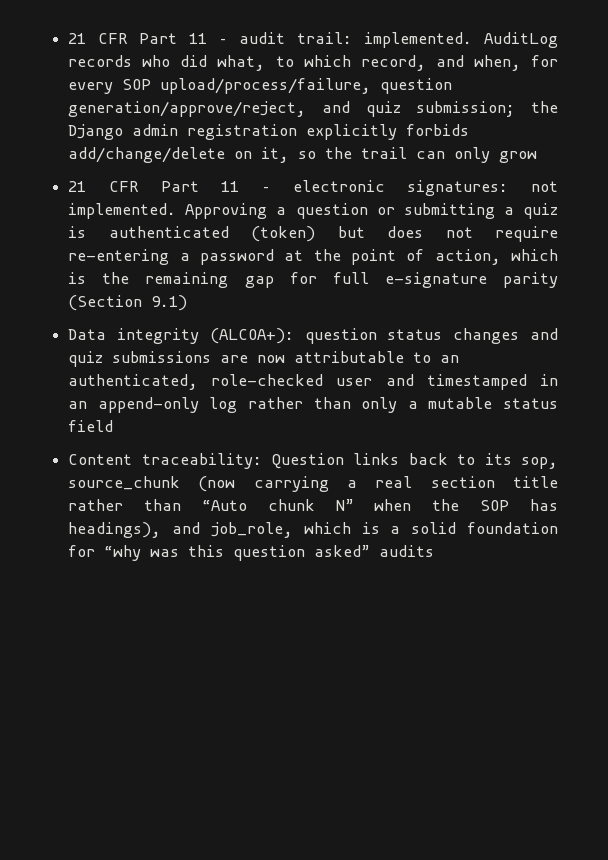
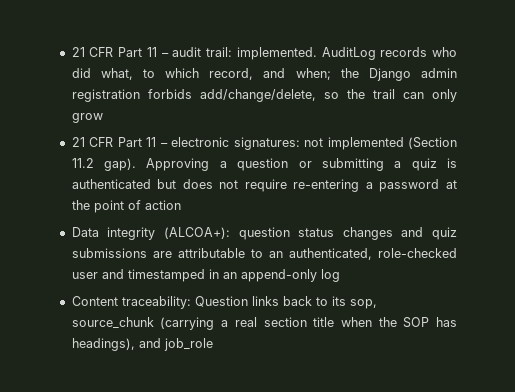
[473,55,558,71] [68,78,453,94] [68,101,558,117] [68,124,470,140] [68,147,290,163] when, for every SOP upload/process/failure, question generation/approve/reject, and quiz submission; the Django admin registration explicitly forbids add/change/delete on it, -> [295,68,458,81] [71,89,316,102] when; the Django admin registration forbids add/change/delete,
[68,203,177,219] implemented. -> [327,137,458,150] [71,158,137,171] implemented (Section 11.2 gap).
[251,226,316,242] (token) -> (151, 184) none
[434,249,558,265] [68,272,558,288] [68,295,188,311] action, which is the remaining gap for full e-signature parity (Section 9.1) -> [144,200,181,210] action
[257,355,286,363] now -> (172, 254) none
[247,397,558,413] [68,420,114,432] rather than only a mutable status field -> (340, 275) none
[198,476,329,492] (now carrying -> [160,317,215,330] (carrying
[68,499,354,511] rather than “Auto chunk N” -> (335, 322) none
[210,522,558,538] [68,545,435,561] job_role, which is a solid foundation for “why was this question asked” audits -> [163,338,213,351] job_role

